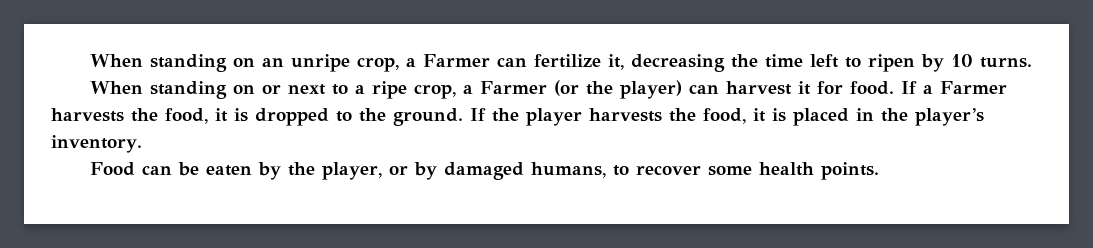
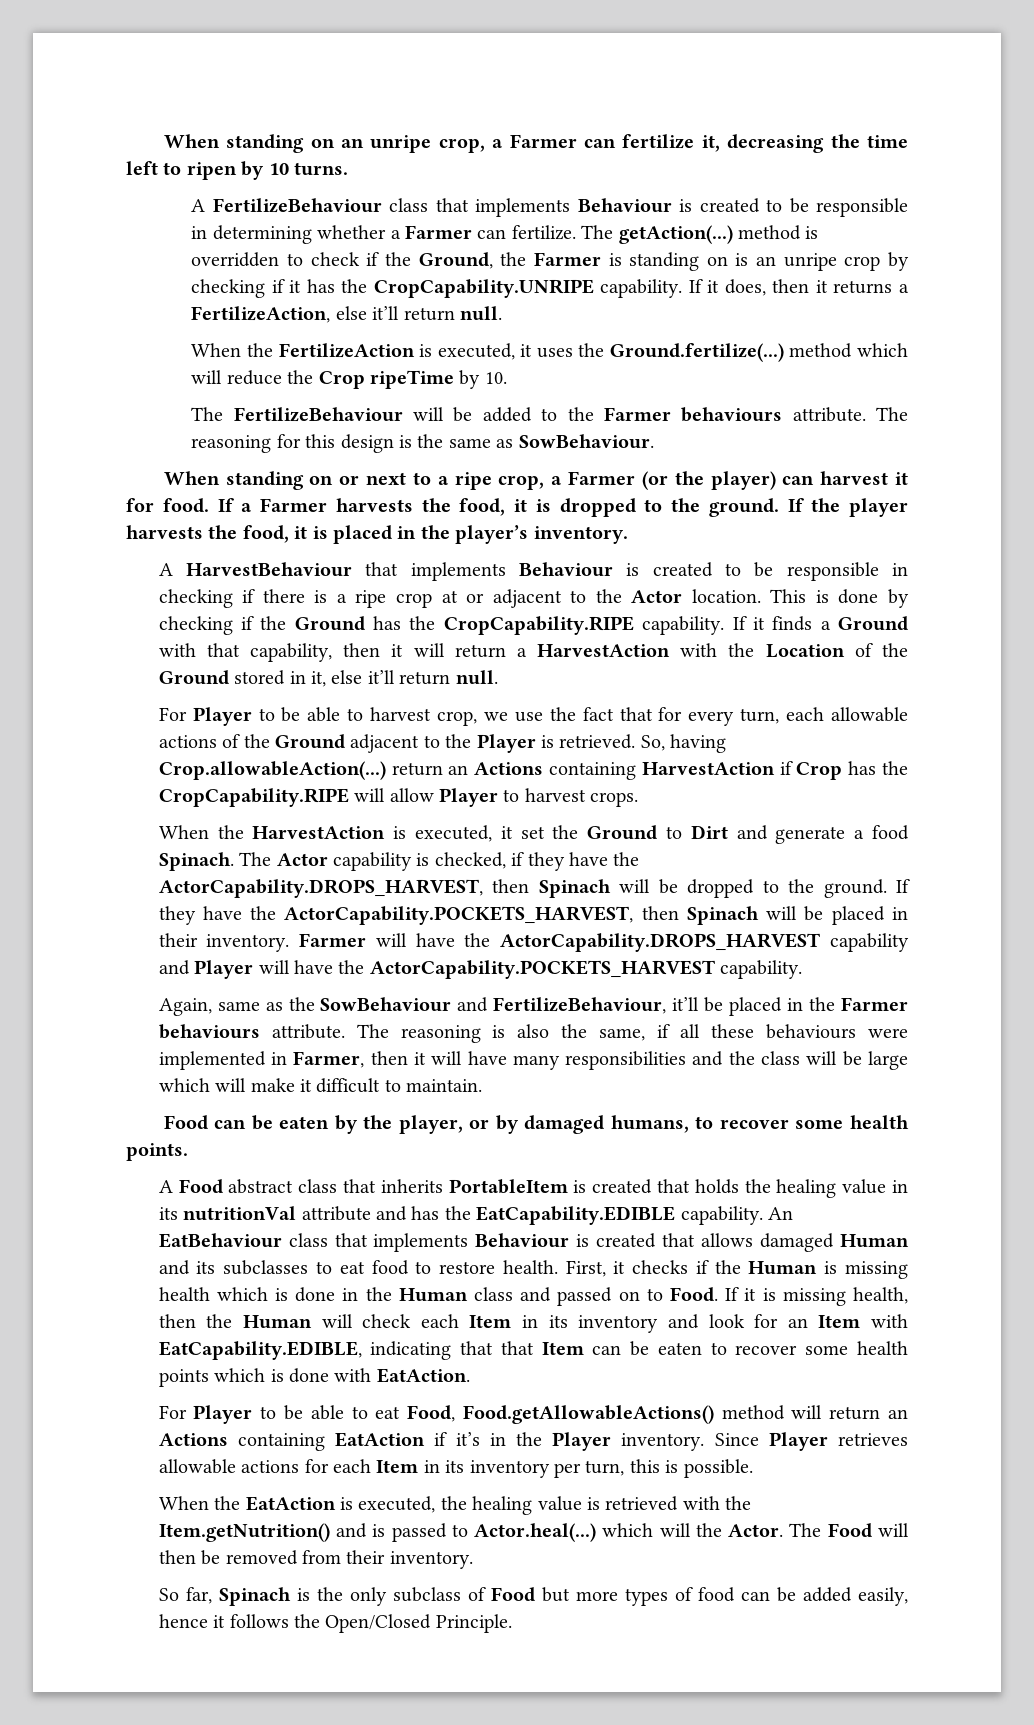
(1033, 62) none -> [191,198,909,217] [191,225,819,244] [191,252,909,271] [191,279,909,298] [191,306,502,323] [191,343,909,362] [191,370,507,389] [191,407,908,422] [191,434,654,453] // A FertilizeBehaviour class that implements Behaviour is created to be responsible in determining whether a Farmer can fertilize. The getAction(...) method is overridden to check if the Ground, the Farmer is standing on is an unripe crop by checking if it has the CropCapability.UNRIPE capability. If it does, then it returns a FertilizeAction, else it’ll return null. // When the FertilizeAction is executed, it uses the Ground.fertilize(...) method which will reduce the Crop ripeTime by 10. // The FertilizeBehaviour will be added to the Farmer behaviours attribute. The reasoning for this design is the same as SowBehaviour.
(142, 144) none -> [158,562,908,581] [158,589,909,608] [158,616,909,635] [158,643,908,662] [158,670,498,687] [158,707,909,726] [158,734,727,753] [158,761,909,780] [158,788,639,807] [158,825,910,844] [158,852,640,871] [158,879,910,898] [158,906,909,925] [158,933,910,952] [158,960,803,979] [158,997,909,1016] [158,1024,909,1043] [158,1051,909,1070] [158,1078,483,1093] // A HarvestBehaviour that implements Behaviour is created to be responsible in checking if there is a ripe crop at or adjacent to the Actor location. This is done by checking if the Ground has the CropCapability.RIPE capability. If it finds a Ground with that capability, then it will return a HarvestAction with the Location of the Ground stored in it, else it’ll return null. // For Player to be able to harvest crop, we use the fact that for every turn, each allowable actions of the Ground adjacent to the Player is retrieved. So, having Crop.allowableAction(...) return an Actions containing HarvestAction if Crop has the CropCapability.RIPE will allow Player to harvest crops. // When the HarvestAction is executed, it set the Ground to Dirt and generate a food Spinach. The Actor capability is checked, if they have the ActorCapability.DROPS_HARVEST, then Spinach will be dropped to the ground. If they have the ActorCapability.POCKETS_HARVEST, then Spinach will be placed in their inventory. Farmer will have the ActorCapability.DROPS_HARVEST capability and Player will have the ActorCapability.POCKETS_HARVEST capability. // Again, same as the SowBehaviour and FertilizeBehaviour, it’ll be placed in the Farmer behaviours attribute. The reasoning is also the same, if all these behaviours were implemented in Farmer, then it will have many responsibilities and the class will be large which will make it difficult to maintain.
(880, 171) none -> [158,1179,909,1198] [158,1206,793,1225] [158,1233,909,1252] [158,1260,909,1279] [158,1287,909,1306] [158,1314,908,1333] [158,1341,908,1360] [158,1368,470,1387] [158,1405,908,1424] [158,1432,909,1451] [158,1459,753,1478] [158,1496,752,1515] [158,1523,909,1542] [158,1550,473,1569] [158,1587,909,1606] [158,1614,512,1633] // A Food abstract class that inherits PortableItem is created that holds the healing value in its nutritionVal attribute and has the EatCapability.EDIBLE capability. An EatBehaviour class that implements Behaviour is created that allows damaged Human and its subclasses to eat food to restore health. First, it checks if the Human is missing health which is done in the Human class and passed on to Food. If it is missing health, then the Human will check each Item in its inventory and look for an Item with EatCapability.EDIBLE, indicating that that Item can be eaten to recover some health points which is done with EatAction. // For Player to be able to eat Food, Food.getAllowableActions() method will return an Actions containing EatAction if it’s in the Player inventory. Since Player retrieves allowable actions for each Item in its inventory per turn, this is possible. // When the EatAction is executed, the healing value is retrieved with the Item.getNutrition() and is passed to Actor.heal(...) which will the Actor. The Food will then be removed from their inventory. // So far, Spinach is the only subclass of Food but more types of food can be added easily, hence it follows the Open/Closed Principle.

